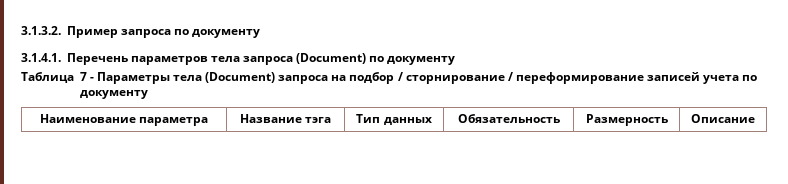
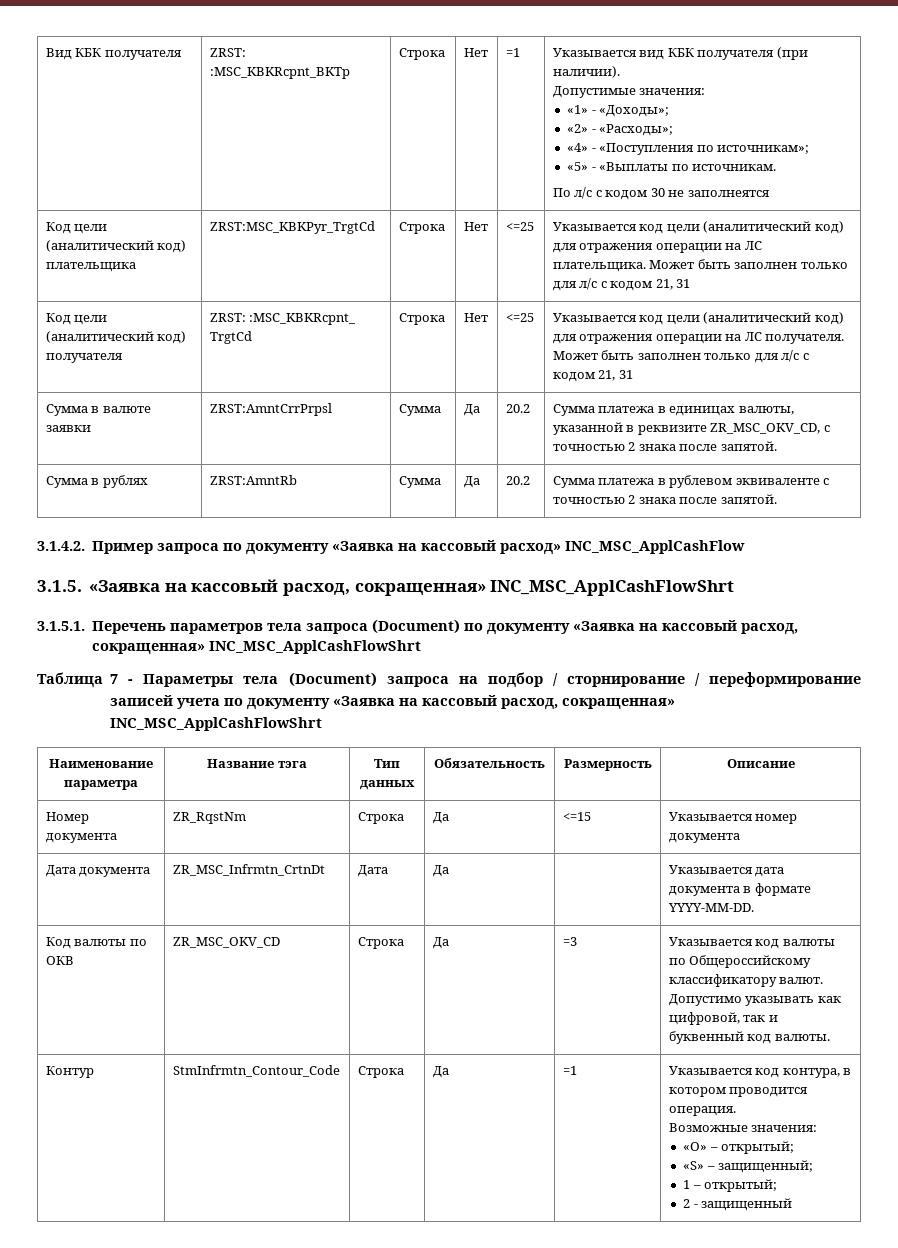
[21,26,261,38] [21,53,61,62] 3.1.3.2. Пример запроса по документу // 3.1.4.1. -> [45,48,182,60] [209,48,246,57] [209,67,350,79] [398,48,445,60] [463,48,488,57] [505,48,520,57] [552,47,808,60] [552,66,620,78] [552,86,706,98] [567,105,670,117] [567,124,674,136] [567,143,810,155] [567,162,777,171] [552,187,770,200] [45,222,108,234] [45,240,187,253] [45,262,136,272] [209,221,375,234] [398,222,445,234] [463,222,488,231] [505,222,534,231] [552,221,844,234] [552,241,762,253] [552,259,848,272] [552,278,691,291] [45,313,108,325] [45,331,187,344] [45,353,123,363] [209,313,357,325] [209,331,252,344] [398,313,445,325] [463,313,488,322] [505,313,534,322] [552,312,844,325] [552,332,845,344] [552,350,809,363] [552,370,633,382] [45,404,151,416] [45,425,91,432] [209,403,332,416] [398,404,441,416] [463,404,480,416] [505,404,530,413] [552,404,794,416] [552,422,830,435] [552,441,777,451] [45,475,148,488] [209,475,297,485] [398,476,441,488] [463,476,480,488] [505,476,530,485] [552,475,830,488] [552,494,777,504] [37,540,746,555] [37,579,735,596] [37,621,85,631] Вид КБК получателя | ZRST: :MSC_KBKRcpnt_BKTp | Строка | Нет | =1 | Указывается вид КБК получателя (при наличии). // Допустимые значения: // «1» - «Доходы»; // «2» - «Расходы»; // «4» - «Поступления по источникам»; // «5» - «Выплаты по источникам. // По л/с с кодом 30 не заполнеятся // Код цели (аналитический код) плательщика | ZRST:MSC_KBKPyr_TrgtCd | Строка | Нет | <=25 | Указывается код цели (аналитический код) для отражения операции на ЛС плательщика. Может быть заполнен только для л/с с кодом 21, 31 // Код цели (аналитический код) получателя | ZRST: :MSC_KBKRcpnt_ TrgtCd | Строка | Нет | <=25 | Указывается код цели (аналитический код) для отражения операции на ЛС получателя. Может быть заполнен только для л/с с кодом 21, 31 // Сумма в валюте заявки | ZRST:AmntCrrPrpsl | Сумма | Да | 20.2 | Сумма платежа в единицах валюты, указанной в реквизите ZR_MSC_OKV_CD, с точностью 2 знака после запятой. // Сумма в рублях | ZRST:AmntRb | Сумма | Да | 20.2 | Сумма платежа в рублевом эквиваленте с точностью 2 знака после запятой. // 3.1.4.2. Пример запроса по документу «Заявка на кассовый расход» INC_MSC_ApplCashFlow // 3.1.5. «Заявка на кассовый расход, сокращенная» INC_MSC_ApplCashFlowShrt // 3.1.5.1.
(456, 60) none -> [573,620,799,635] [92,640,422,655] «Заявка на кассовый расход, сокращенная» INC_MSC_ApplCashFlowShrt
(148, 94) none -> [333,695,676,710] [110,717,323,731] «Заявка на кассовый расход, сокращенная» INC_MSC_ApplCashFlowShrt
(755, 118) none -> [45,812,89,824] [45,833,117,843] [172,812,246,824] [357,812,404,824] [432,812,449,824] [562,812,591,821] [668,812,798,824] [668,833,740,843] [45,865,151,877] [172,864,325,876] [357,865,388,877] [432,865,449,877] [668,865,785,877] [668,883,811,896] [667,903,754,912] [45,937,147,949] [45,956,74,965] [172,937,280,948] [357,937,404,949] [432,937,449,949] [562,937,577,946] [668,937,835,949] [668,955,812,968] [668,974,824,987] [668,994,841,1006] [668,1012,778,1025] [668,1031,830,1044] [45,1066,94,1078] [172,1065,340,1077] [357,1066,404,1078] [432,1066,449,1078] [562,1066,577,1075] [668,1066,852,1078] [668,1087,809,1097] [668,1106,736,1116] [668,1123,818,1132] [683,1141,795,1154] [683,1160,814,1173] [683,1179,778,1192] [683,1198,793,1211] // Номер документа | ZR_RqstNm | Строка | Да | <=15 | Указывается номер документа // Дата документа | ZR_MSC_Infrmtn_CrtnDt | Дата | Да | | Указывается дата документа в формате YYYY-MM-DD. // Код валюты по ОКВ | ZR_MSC_OKV_CD | Строка | Да | =3 | Указывается код валюты по Общероссийскому классификатору валют. Допустимо указывать как цифровой, так и буквенный код валюты. // Контур | StmInfrmtn_Contour_Code | Строка | Да | =1 | Указывается код контура, в котором проводится операция. // Возможные значения: // «О» – открытый; // «S» – защищенный; // 1 – открытый; // 2 - защищенный

